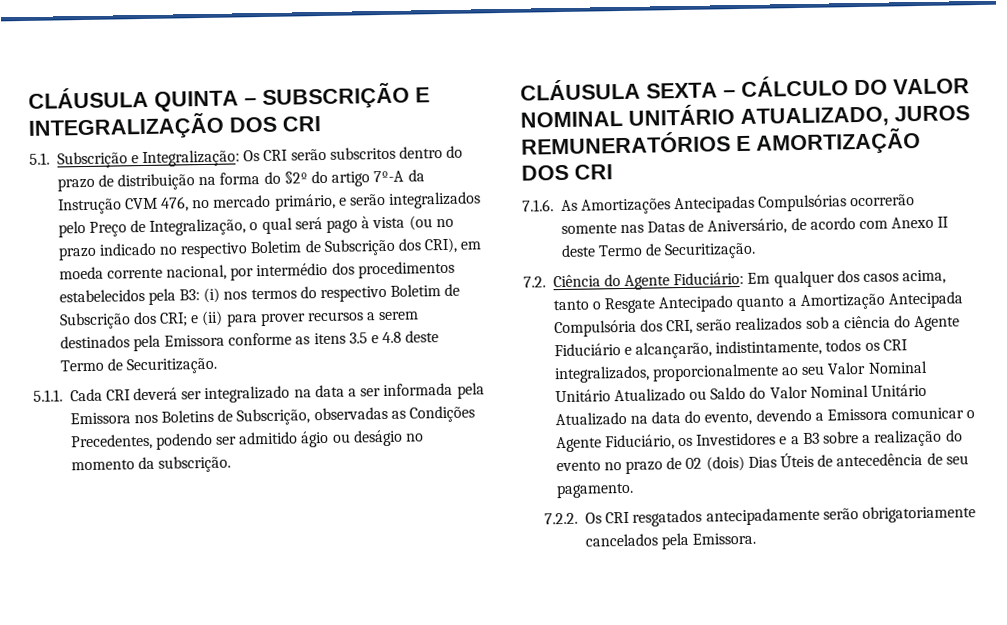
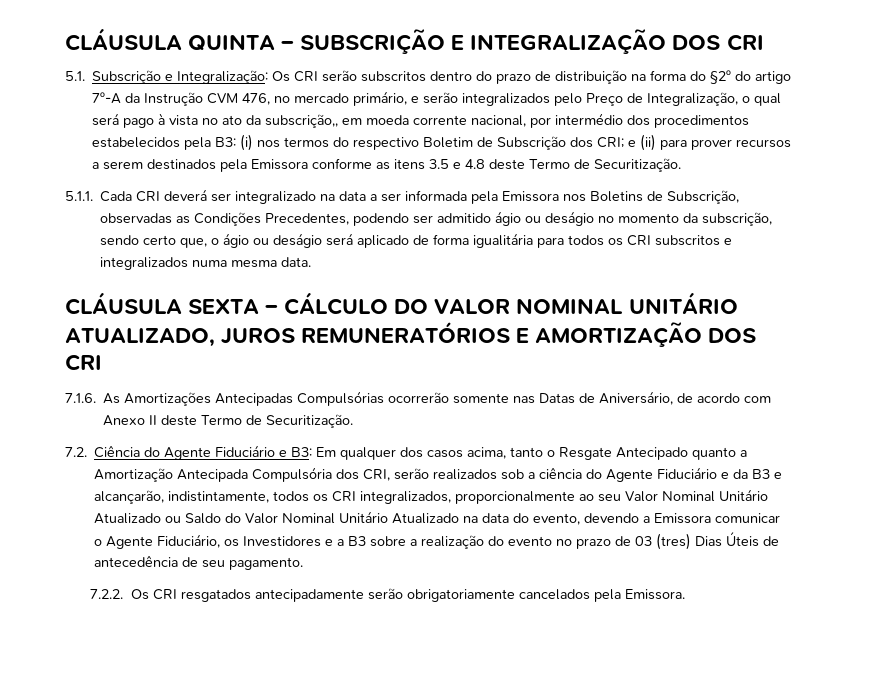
[408,215,454,231] [57,237,458,261] (ou no prazo indicado no respectivo Boletim de Subscrição dos CRI), -> [202,114,339,128] no ato da subscrição,,
[158,455,232,473] subscrição. -> [702,212,773,226] [100,233,733,248] [100,257,312,270] subscrição, sendo certo que, o ágio ou deságio será aplicado de forma igualitária para todos os CRI subscritos e integralizados numa mesma data.
[673,271,745,286] Fiduciário: -> [215,445,313,457] Fiduciário e B3:
(632, 350) none -> [733,469,783,479] da B3 e
[685,455,745,472] 02 (dois) -> [635,533,692,550] 03 (tres)

